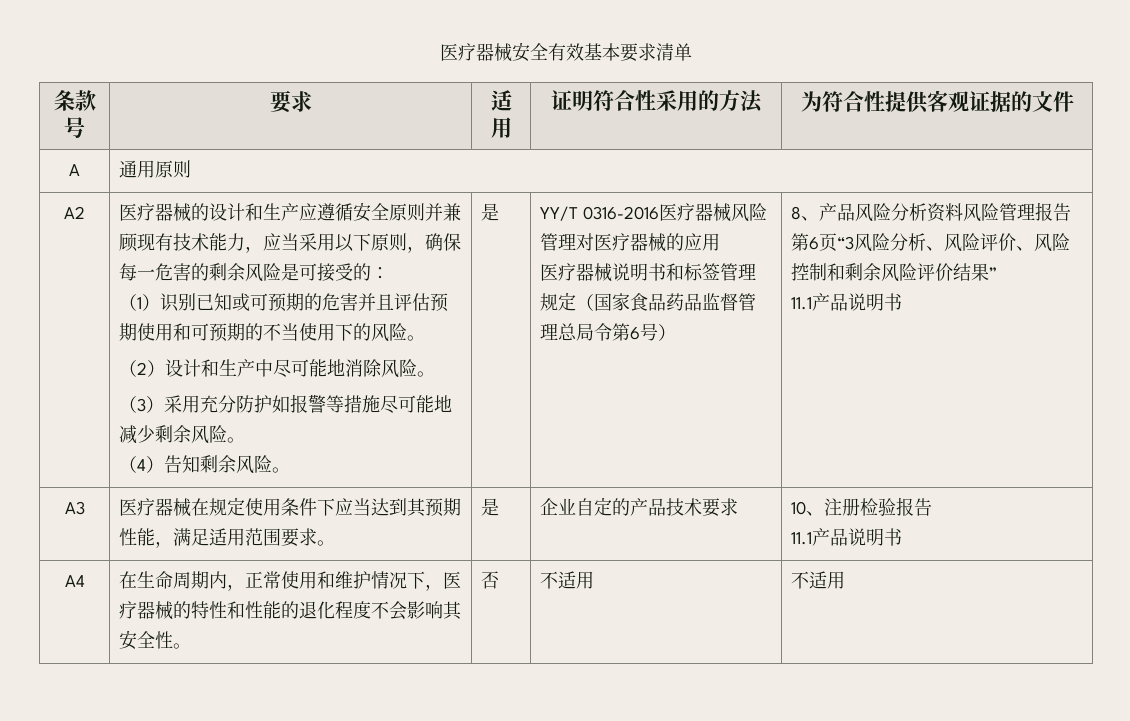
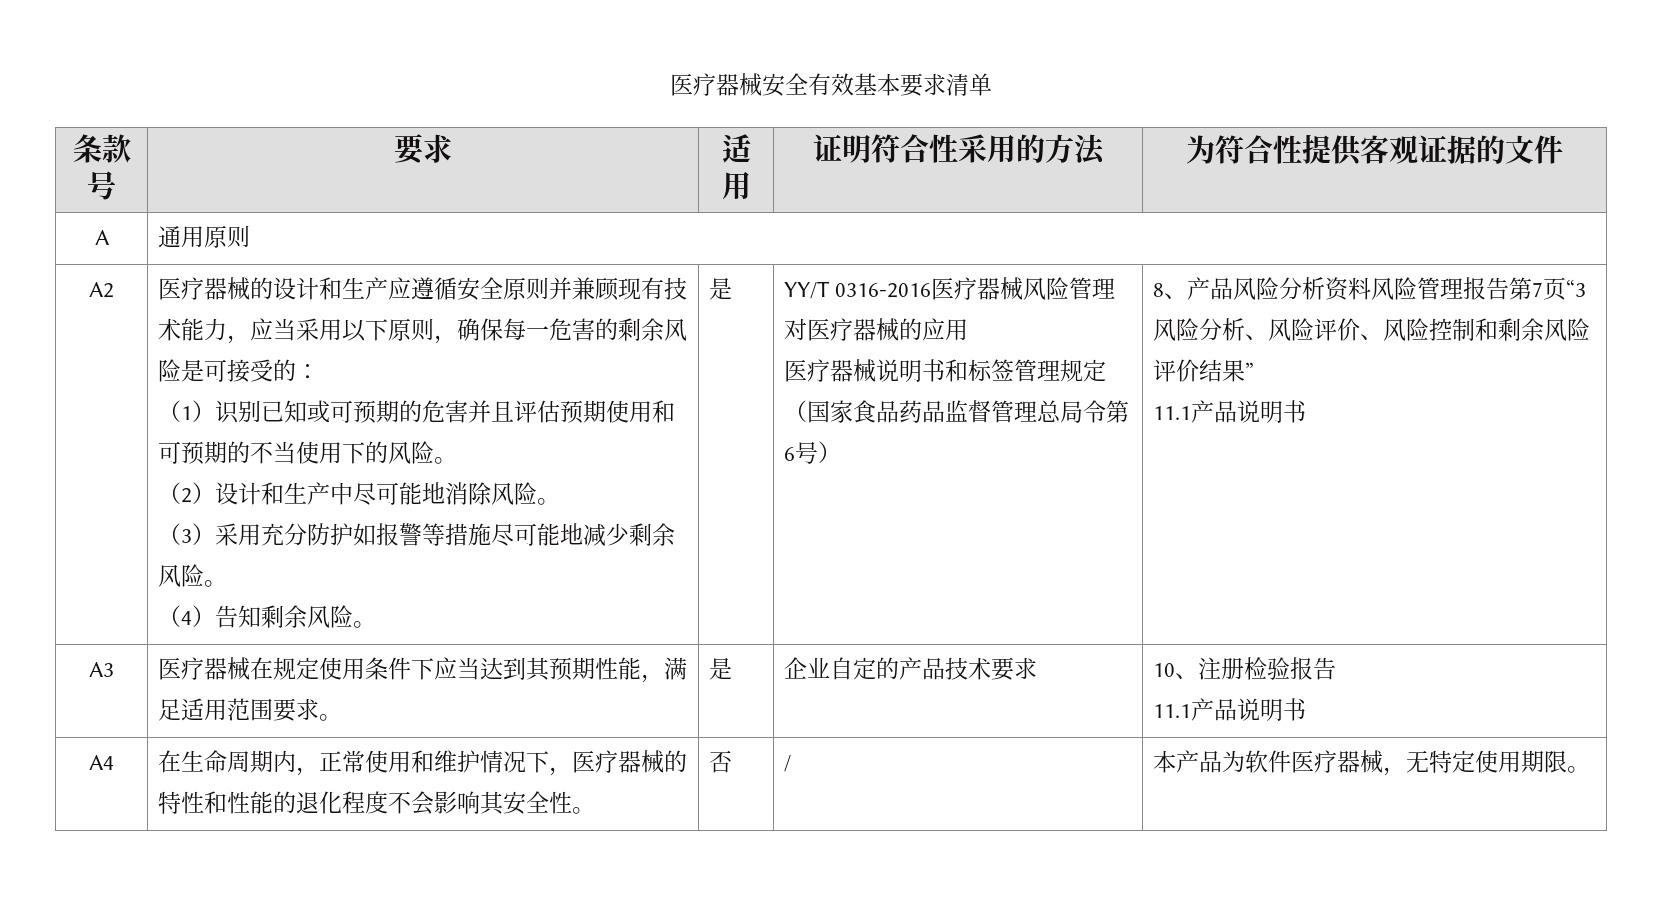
[808,237,819,250] 6 -> [1532,282,1544,297] 7
[539,571,594,589] [790,571,845,589] 不适用 | 不适用 -> [784,755,792,772] [1153,750,1591,776] / | 本产品为软件医疗器械，无特定使用期限。

